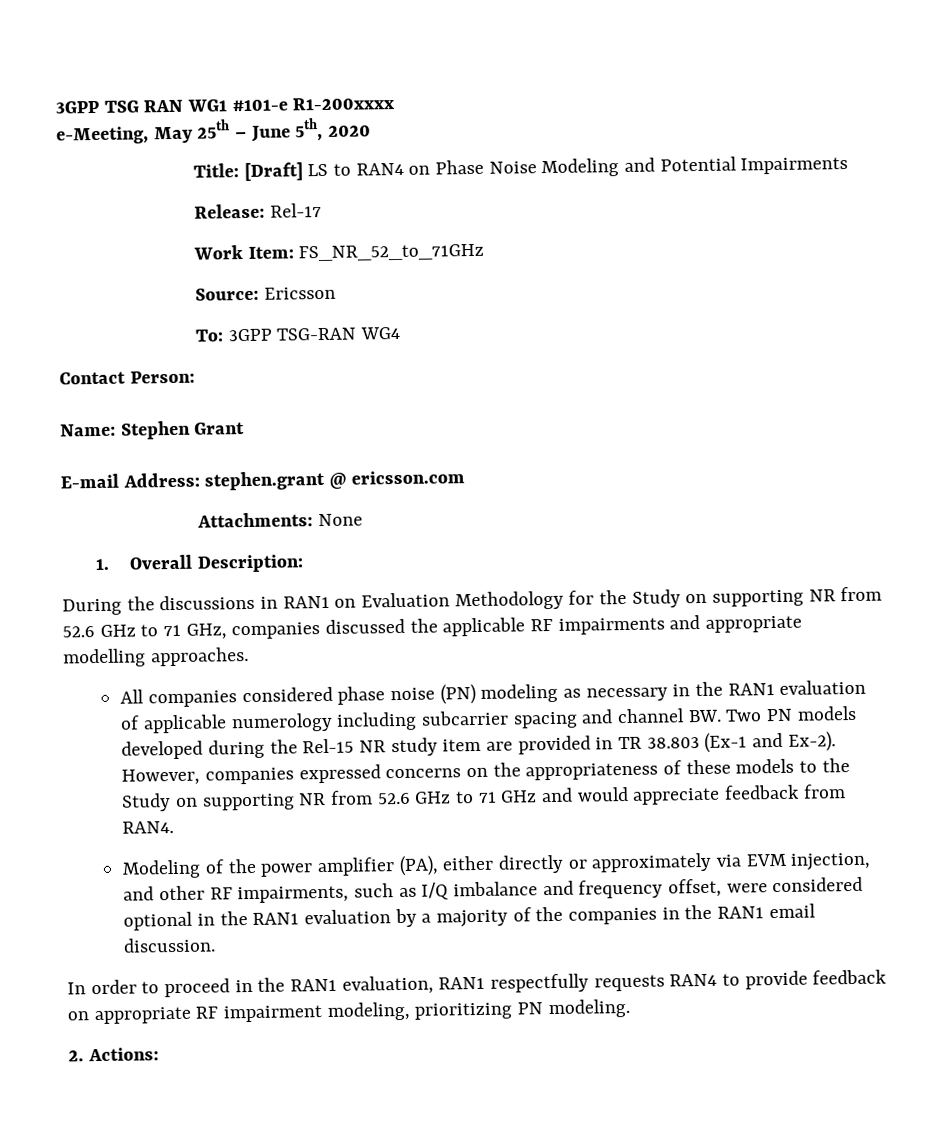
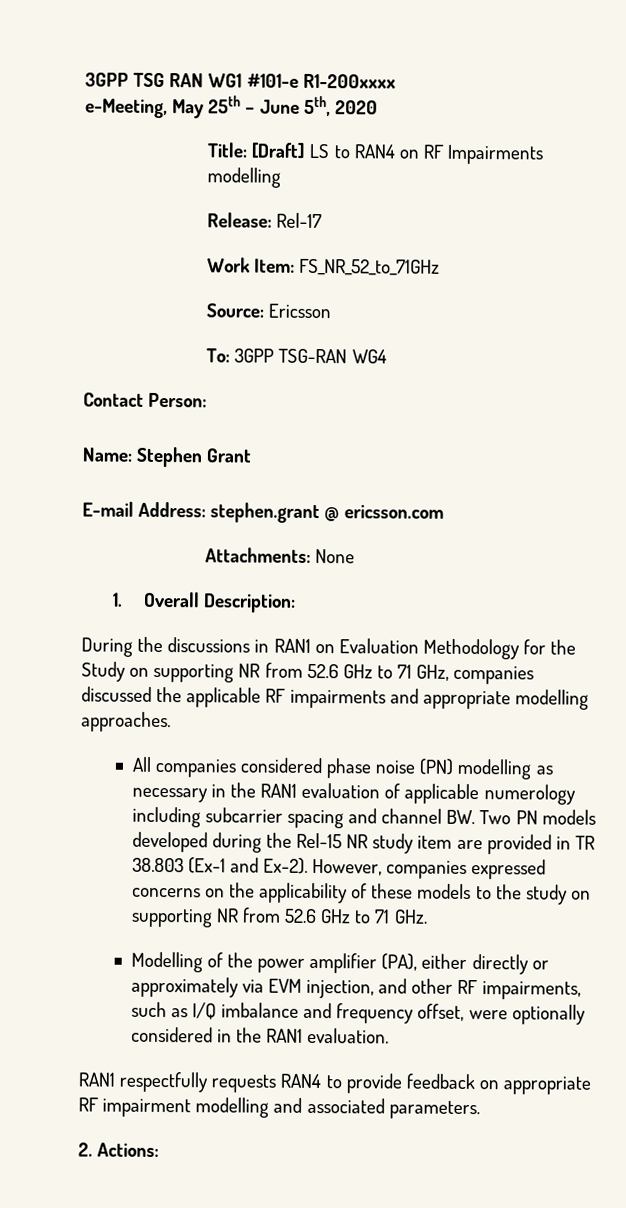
[435,156,737,178] Phase Noise Modeling and Potential -> [422,144,444,159] RF
(849, 165) none -> [207,167,282,188] modelling
[480,683,559,703] modeling -> [457,758,533,780] modelling
[525,762,659,781] appropriateness -> [259,882,349,904] applicability
[121,784,846,812] [122,820,175,834] [122,859,202,879] Study on supporting NR from 52.6 GHz to 71 GHz and would appreciate feedback from RAN4. // Modeling -> [525,884,591,905] [130,907,428,928] [130,951,203,973] study on supporting NR from 52.6 GHz to 71 GHz. // Modelling
[772,876,864,893] [123,903,816,931] [123,937,217,953] [67,975,434,998] considered optional in the RAN1 evaluation by a majority of the companies in the RAN1 email discussion. // In order to proceed in the RAN1 evaluation, -> [511,1004,586,1025] [130,1026,390,1044] optionally considered in the RAN1 evaluation. //
[326,998,630,1021] modeling, prioritizing PN modeling. -> [195,1097,480,1120] modelling and associated parameters.

